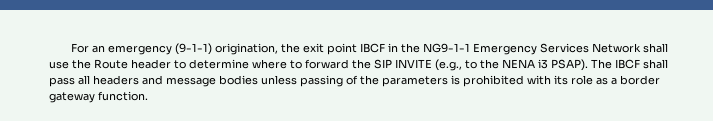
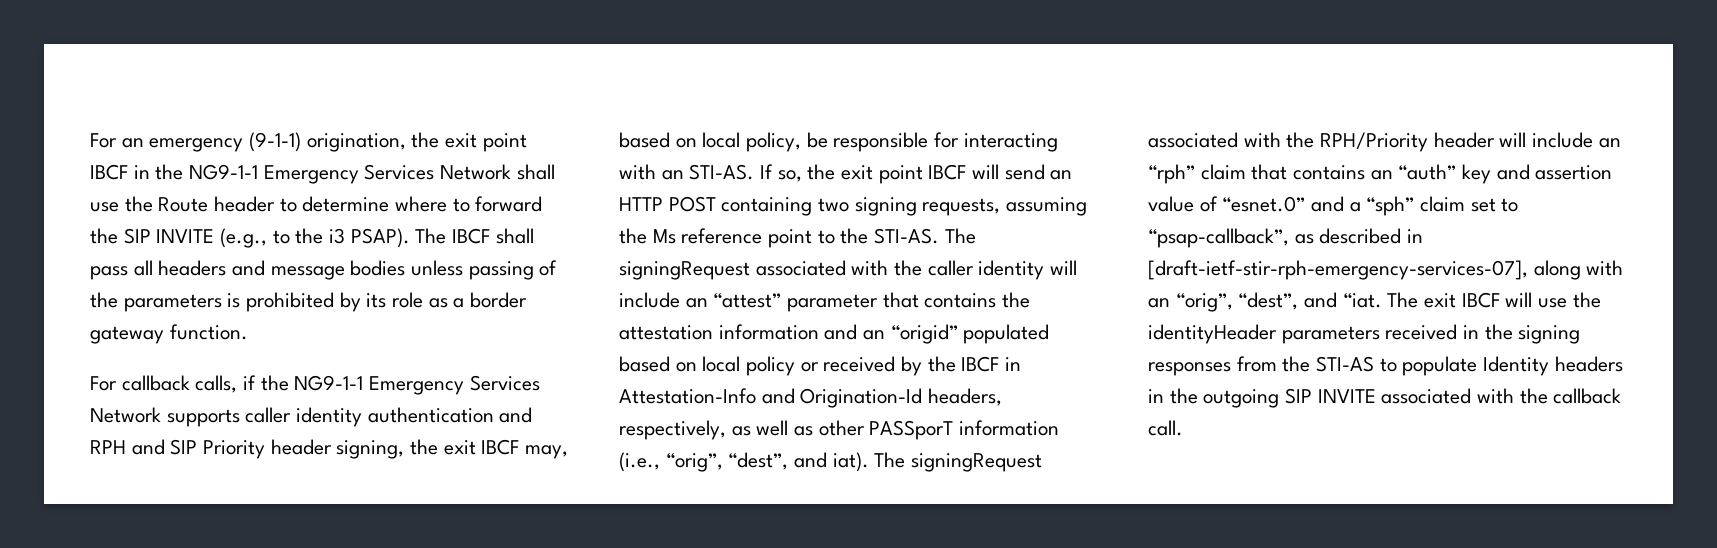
[502,59,535,68] NENA -> (324, 236) none
[527,75,551,85] with -> [339,292,361,312] by
(148, 96) none -> [90,375,540,395] [90,407,533,427] [90,439,569,459] [619,132,1058,152] [619,164,1073,184] [619,196,1088,216] [619,228,976,248] [619,260,1078,280] [619,292,1031,312] [619,324,1050,344] [619,356,1022,376] [619,388,1003,408] [619,420,1060,440] [619,452,1043,472] [1148,132,1621,152] [1148,164,1613,184] [1148,196,1519,216] [1148,228,1424,248] [1148,260,1624,280] [1148,292,1601,312] [1148,324,1581,344] [1148,356,1623,376] [1148,388,1622,408] [1148,420,1183,436] // For callback calls, if the NG9-1-1 Emergency Services Network supports caller identity authentication and RPH and SIP Priority header signing, the exit IBCF may, based on local policy, be responsible for interacting with an STI-AS. If so, the exit point IBCF will send an HTTP POST containing two signing requests, assuming the Ms reference point to the STI-AS. The signingRequest associated with the caller identity will include an “attest” parameter that contains the attestation information and an “origid” populated based on local policy or received by the IBCF in Attestation-Info and Origination-Id headers, respectively, as well as other PASSporT information (i.e., “orig”, “dest”, and iat). The signingRequest associated with the RPH/Priority header will include an “rph” claim that contains an “auth” key and assertion value of “esnet.0” and a “sph” claim set to “psap-callback”, as described in [draft-ietf-stir-rph-emergency-services-07], along with an “orig”, “dest”, and “iat. The exit IBCF will use the identityHeader parameters received in the signing responses from the STI-AS to populate Identity headers in the outgoing SIP INVITE associated with the callback call.

